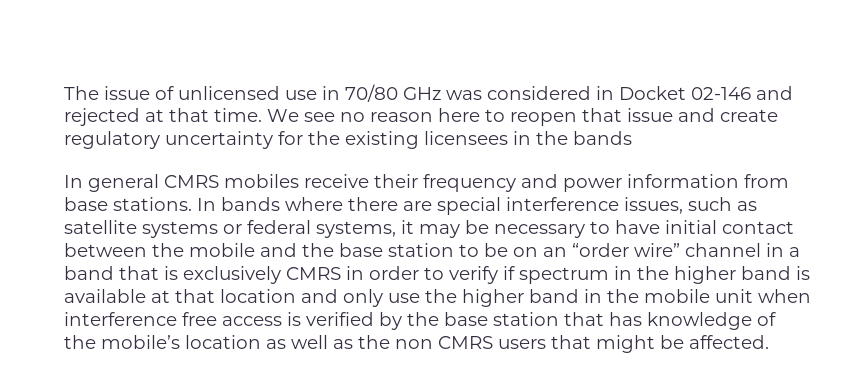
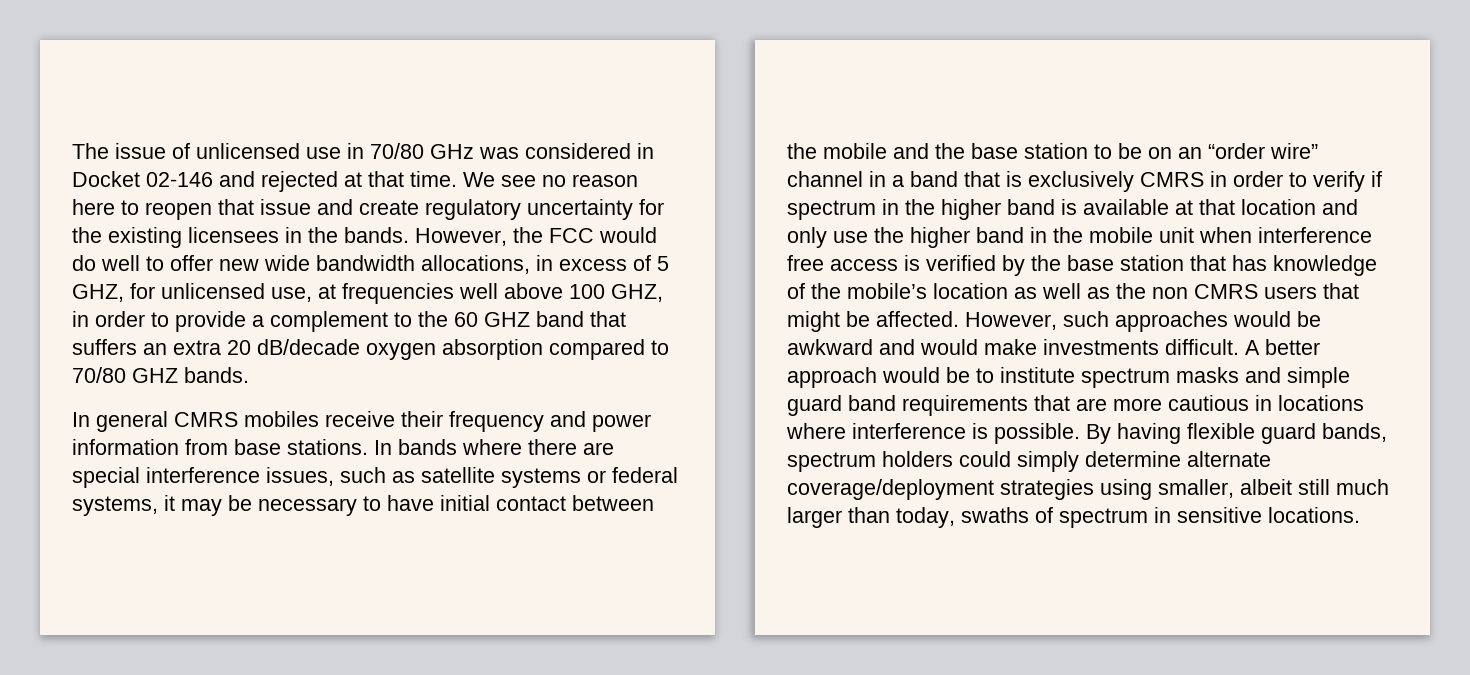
[573,131,632,145] bands -> [344,227,657,246] [72,255,669,274] [72,283,663,304] [72,311,626,332] [72,339,669,360] [72,367,249,383] bands. However, the FCC would do well to offer new wide bandwidth allocations, in excess of 5 GHZ, for unlicensed use, at frequencies well above 100 GHZ, in order to provide a complement to the 60 GHZ band that suffers an extra 20 dB/decade oxygen absorption compared to 70/80 GHZ bands.
(769, 342) none -> [965,311,1321,332] [787,339,1320,355] [787,367,1350,388] [787,395,1364,416] [786,423,1387,444] [787,451,1271,472] [787,479,1389,500] [787,507,1360,528] However, such approaches would be awkward and would make investments difficult. A better approach would be to institute spectrum masks and simple guard band requirements that are more cautious in locations where interference is possible. By having flexible guard bands, spectrum holders could simply determine alternate coverage/deployment strategies using smaller, albeit still much larger than today, swaths of spectrum in sensitive locations.

